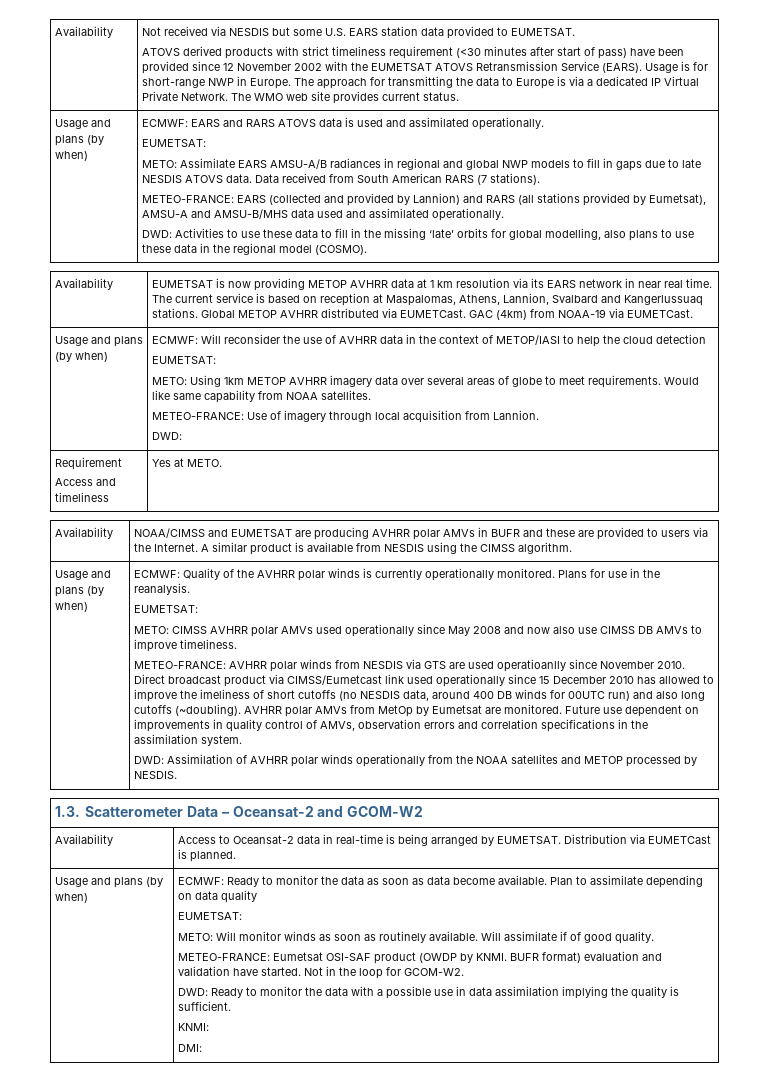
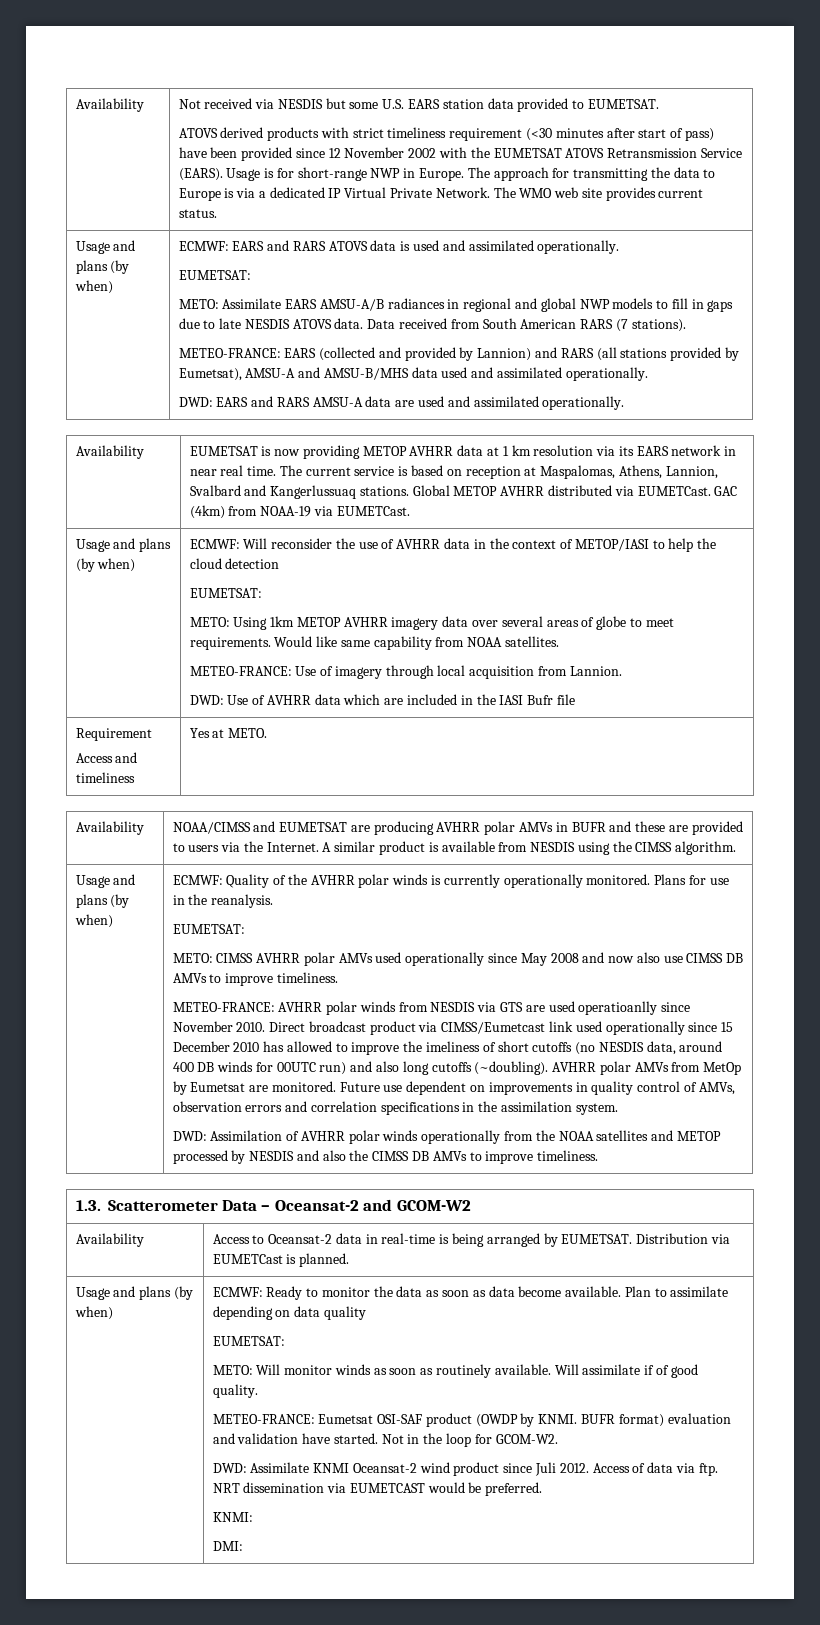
[174,228,694,241] [141,243,367,255] Activities to use these data to fill in the missing ‘late’ orbits for global modelling, also plans to use these data in the regional model (COSMO). -> [216,396,625,410] EARS and RARS AMSU-A data are used and assimilated operationally.
(182, 436) none -> [227,694,575,705] Use of AVHRR data which are included in the IASI Bufr file
[133,771,177,779] NESDIS. -> [249,1150,599,1164] NESDIS and also the CIMSS DB AMVs to improve timeliness.
[210,986,679,999] [177,1001,231,1011] Ready to monitor the data with a possible use in data assimilation implying the quality is sufficient. -> [250,1462,718,1476] [212,1482,543,1496] Assimilate KNMI Oceansat-2 wind product since Juli 2012. Access of data via ftp. NRT dissemination via EUMETCAST would be preferred.

